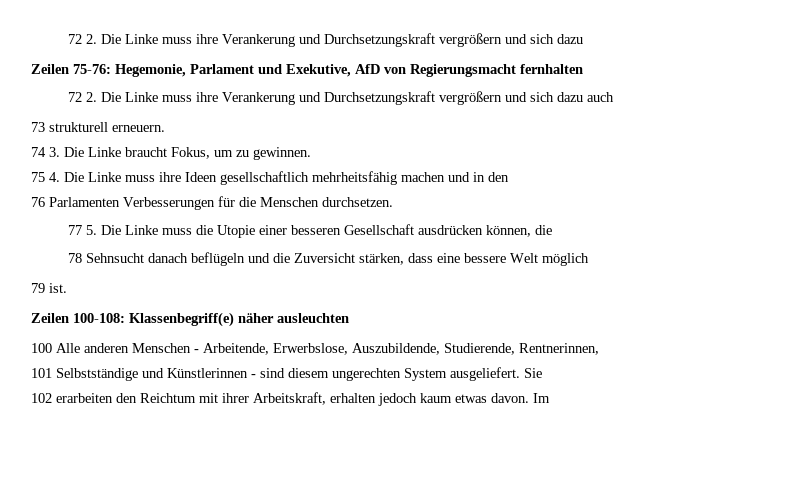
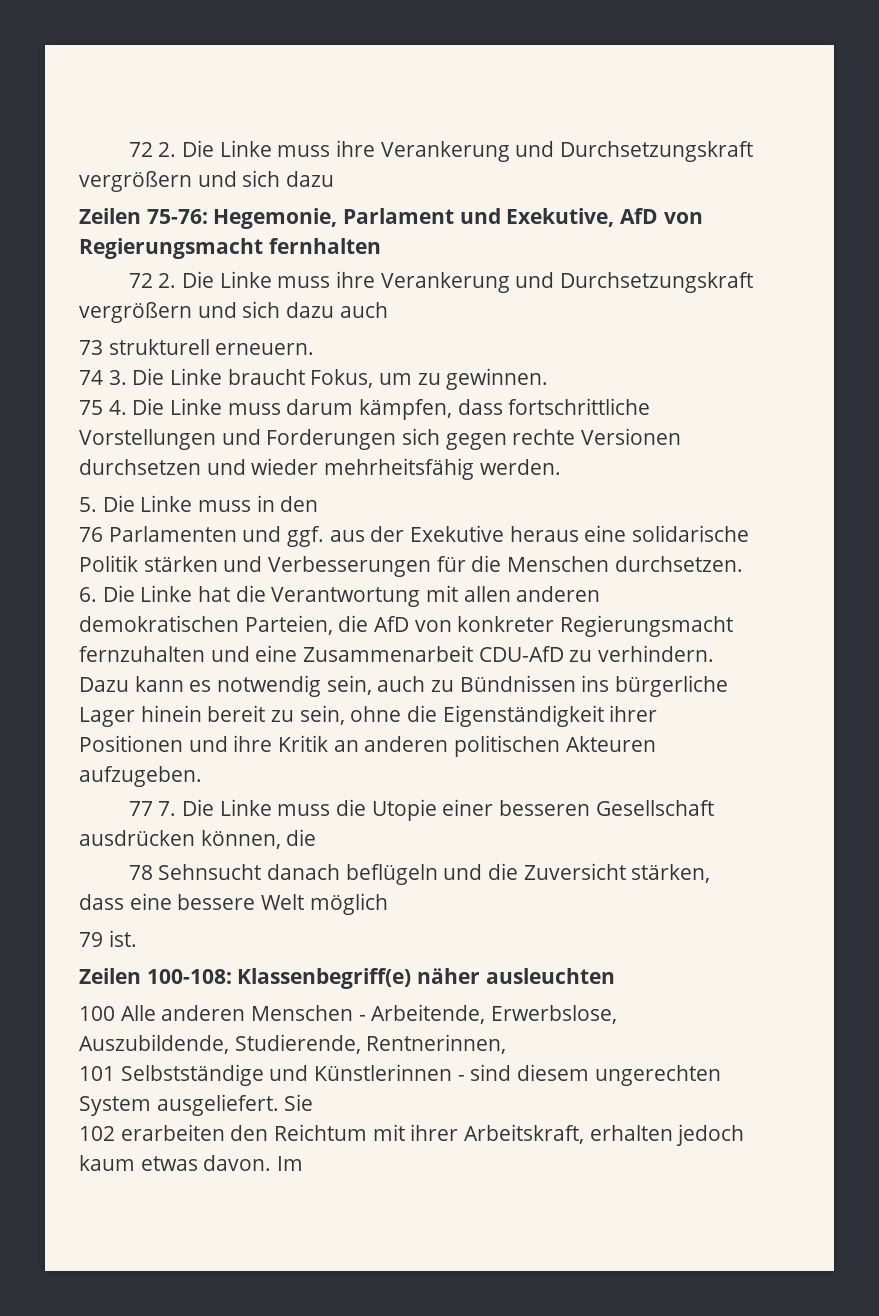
[159,171,509,185] [31,197,120,207] ihre Ideen gesellschaftlich mehrheitsfähig machen und in den // 76 Parlamenten -> [286,398,651,420] [79,428,682,450] [79,458,561,480] [79,495,319,512] [79,525,750,547] [79,555,263,572] darum kämpfen, dass fortschrittliche Vorstellungen und Forderungen sich gegen rechte Versionen durchsetzen und wieder mehrheitsfähig werden. // 5. Die Linke muss in den // 76 Parlamenten und ggf. aus der Exekutive heraus eine solidarische Politik stärken und
(393, 202) none -> [79,585,601,607] [79,615,734,637] [79,645,715,662] [79,675,729,697] [79,705,658,727] [79,735,656,757] [79,766,202,787] 6. Die Linke hat die Verantwortung mit allen anderen demokratischen Parteien, die AfD von konkreter Regierungsmacht fernzuhalten und eine Zusammenarbeit CDU-AfD zu verhindern. Dazu kann es notwendig sein, auch zu Bündnissen ins bürgerliche Lager hinein bereit zu sein, ohne die Eigenständigkeit ihrer Positionen und ihre Kritik an anderen politischen Akteuren aufzugeben.
[85,225,97,235] 5. -> [158,801,177,816] 7.

